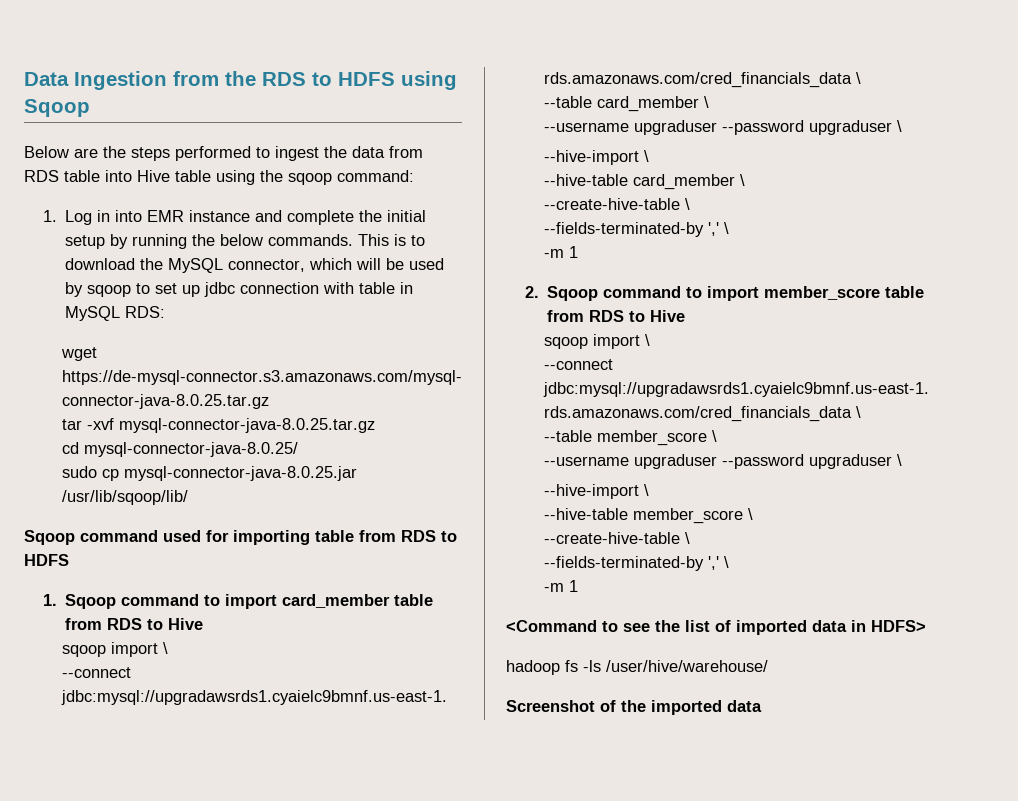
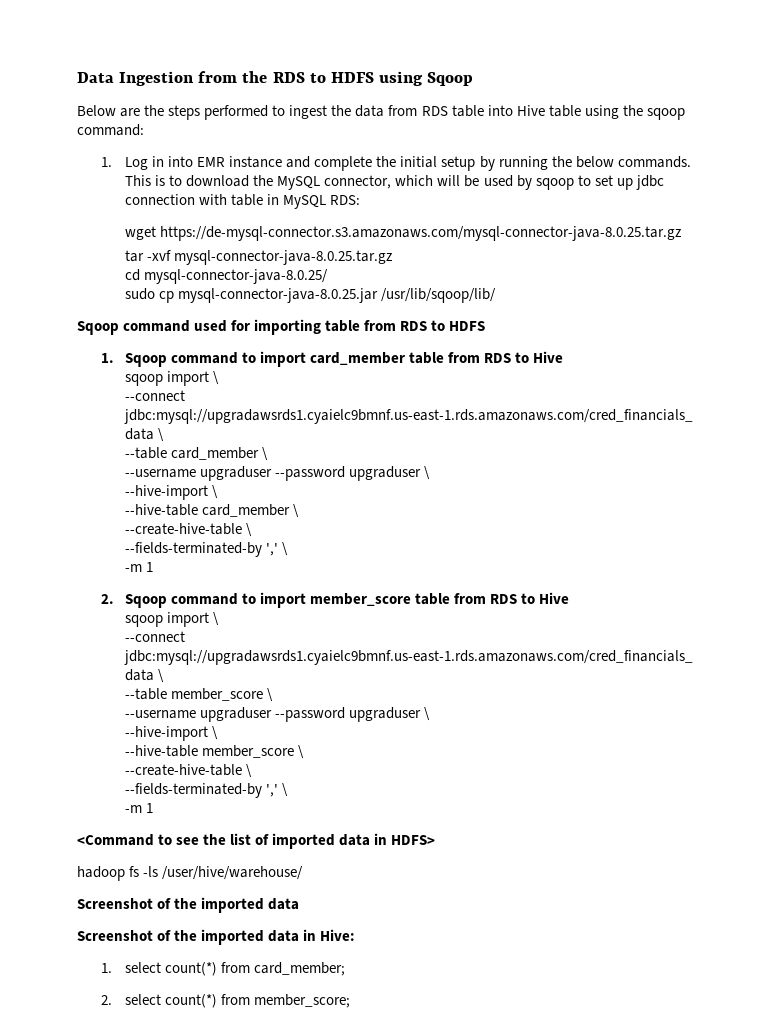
(762, 706) none -> [77,929,356,945] [101,962,346,976] [101,994,351,1008] // Screenshot of the imported data in Hive: // 1. select count(*) from card_member; // 2. select count(*) from member_score;

